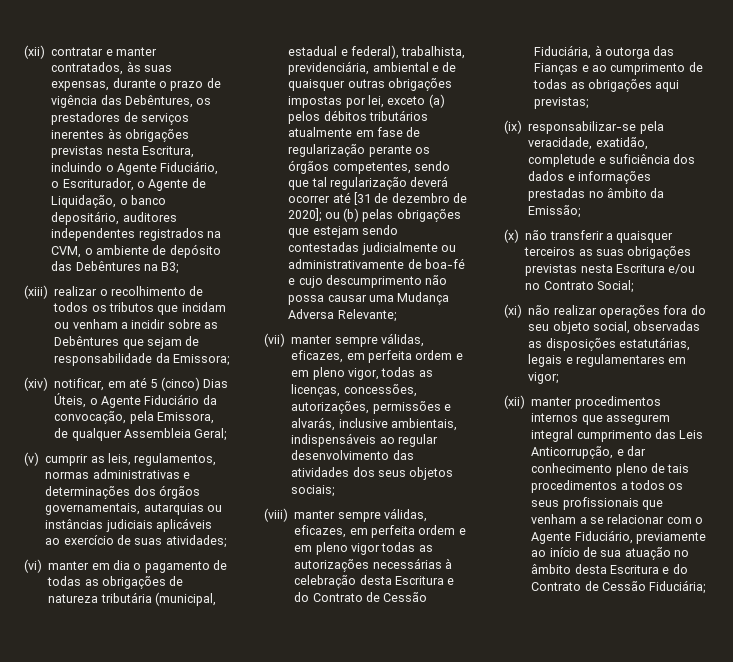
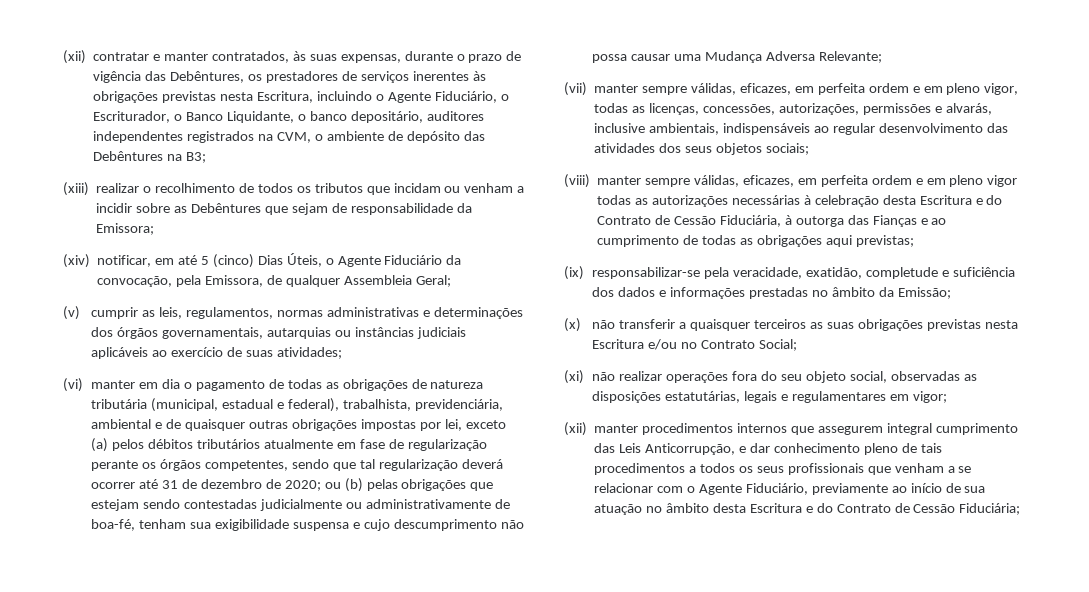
[148,178,206,191] [51,195,117,208] Agente de Liquidação, -> [186,111,294,123] Banco Liquidante,
[354,192,371,205] [31 -> [162,480,179,489] 31
[288,208,322,222] 2020]; -> [284,480,321,491] 2020;
[425,258,465,269] boa-fé -> [91,519,349,531] boa-fé, tenham sua exigibilidade suspensa

